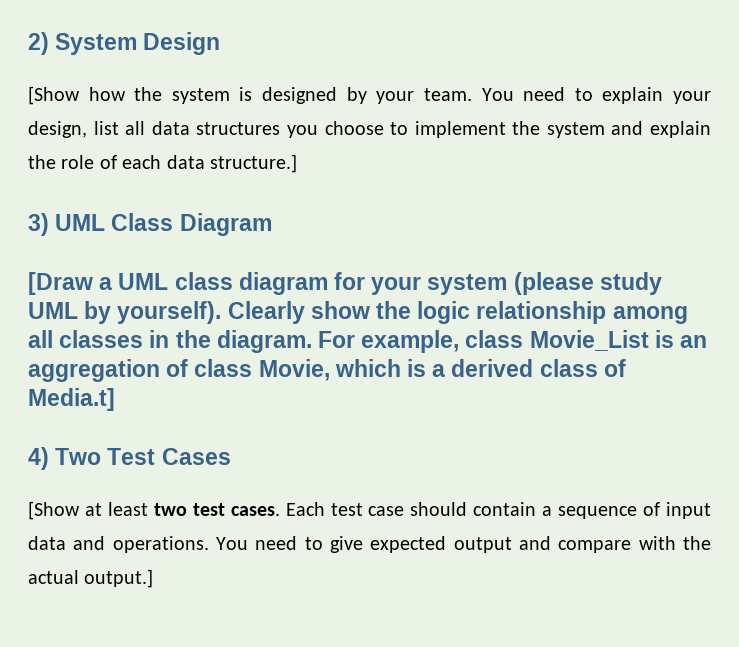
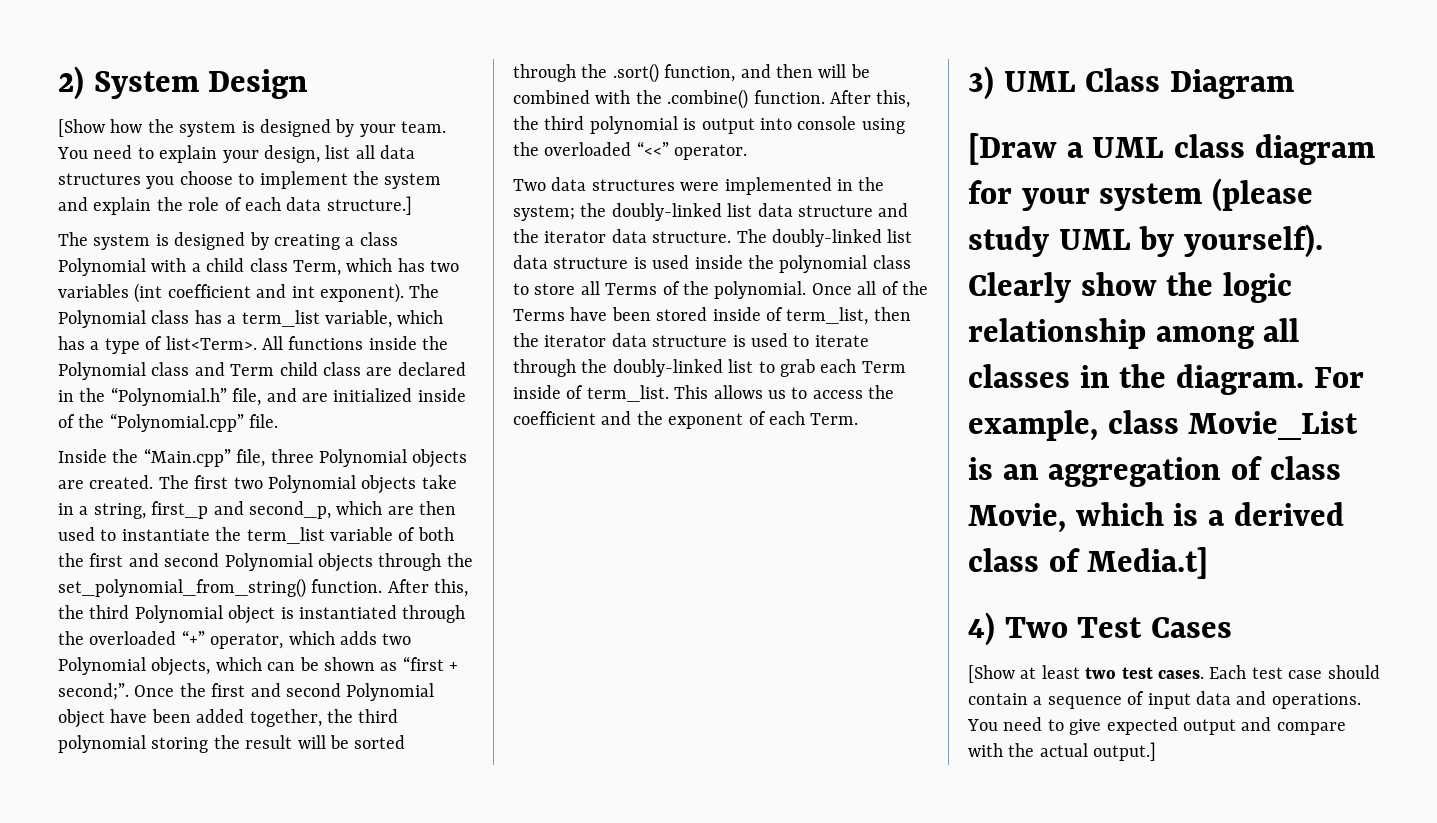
(297, 163) none -> [58,232,398,250] [58,258,460,276] [58,283,440,303] [58,310,444,328] [58,336,449,354] [58,362,466,380] [58,387,466,406] [58,413,279,432] [58,448,468,468] [58,475,457,494] [58,501,457,519] [58,527,454,544] [58,553,473,572] [58,578,469,598] [58,605,466,624] [58,630,412,649] [58,656,459,676] [58,683,435,701] [58,709,399,728] [58,735,406,753] [513,63,870,83] [513,89,911,109] [513,116,905,134] [513,141,748,160] [513,177,885,195] [513,203,909,221] [513,229,913,247] [513,255,911,273] [513,281,928,299] [513,307,911,325] [513,333,869,347] [513,359,906,377] [513,385,895,402] [513,411,859,429] // The system is designed by creating a class Polynomial with a child class Term, which has two variables (int coefficient and int exponent). The Polynomial class has a term_list variable, which has a type of list<Term>. All functions inside the Polynomial class and Term child class are declared in the “Polynomial.h” file, and are initialized inside of the “Polynomial.cpp” file. // Inside the “Main.cpp” file, three Polynomial objects are created. The first two Polynomial objects take in a string, first_p and second_p, which are then used to instantiate the term_list variable of both the first and second Polynomial objects through the set_polynomial_from_string() function. After this, the third Polynomial object is instantiated through the overloaded “+” operator, which adds two Polynomial objects, which can be shown as “first + second;”. Once the first and second Polynomial object have been added together, the third polynomial storing the result will be sorted through the .sort() function, and then will be combined with the .combine() function. After this, the third polynomial is output into console using the overloaded “<<” operator. // Two data structures were implemented in the system; the doubly-linked list data structure and the iterator data structure. The doubly-linked list data structure is used inside the polynomial class to store all Terms of the polynomial. Once all of the Terms have been stored inside of term_list, then the iterator data structure is used to iterate through the doubly-linked list to grab each Term inside of term_list. This allows us to access the coefficient and the exponent of each Term.

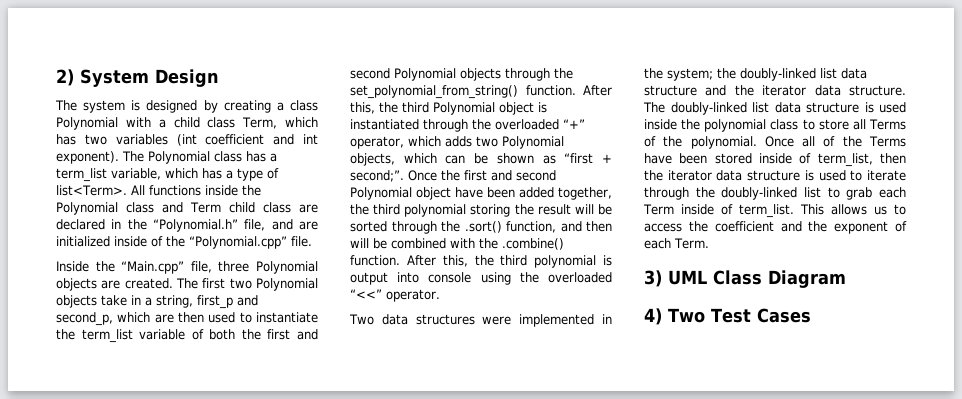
[58,119,447,137] [57,145,416,163] [58,171,442,189] [58,196,412,215] // [Show how the system is designed by your team. You need to explain your design, list all data structures you choose to implement the system and explain the role of each data structure.] -> (219, 78) none
[968,133,1375,165] [968,178,1314,212] [968,224,1324,258] [968,272,1293,303] [968,318,1300,349] [968,364,1364,395] [968,410,1359,441] [968,456,1341,487] [968,502,1344,533] [968,547,1209,579] [968,612,1233,646] [968,665,1380,683] [968,691,1361,709] [967,717,1346,735] [968,742,1157,761] [Draw a UML class diagram for your system (please study UML by yourself). Clearly show the logic relationship among all classes in the diagram. For example, class Movie_List is an aggregation of class Movie, which is a derived class of Media.t] // 4) Two Test Cases // [Show at least two test cases. Each test case should contain a sequence of input data and operations. You need to give expected output and compare with the actual output.] -> [644,308,811,325] 4) Two Test Cases

